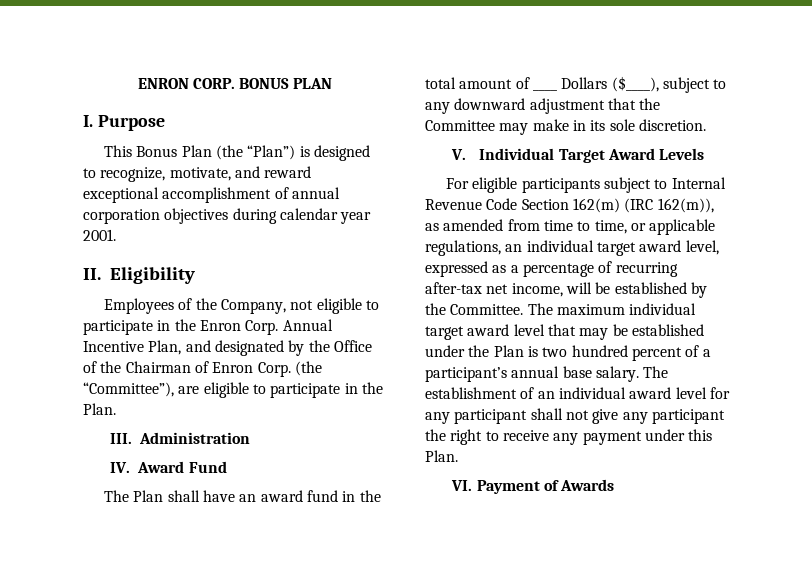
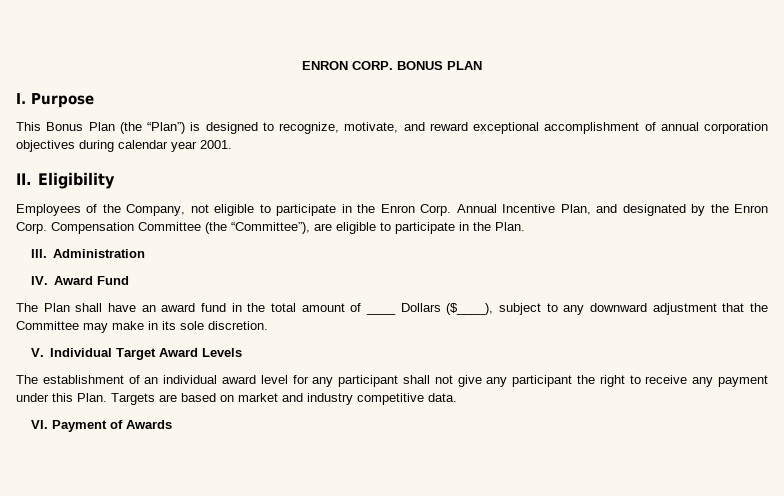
[333,340,372,352] [83,361,291,377] Office of the Chairman of Enron Corp. -> [734,204,769,213] [16,222,201,234] Enron Corp. Compensation Committee
[446,177,726,193] [425,198,714,213] [425,219,716,235] [425,240,719,256] [425,261,678,277] [425,282,707,298] [425,303,697,315] [425,324,704,340] [425,345,711,361] [425,366,639,382] For eligible participants subject to Internal Revenue Code Section 162(m) (IRC 162(m)), as amended from time to time, or applicable regulations, an individual target award level, expressed as a percentage of recurring after-tax net income, will be established by the Committee. The maximum individual target award level that may be established under the Plan is two hundred percent of a participant’s annual base salary. -> (243, 352) none
(458, 456) none -> [111,393,457,405] Targets are based on market and industry competitive data.

